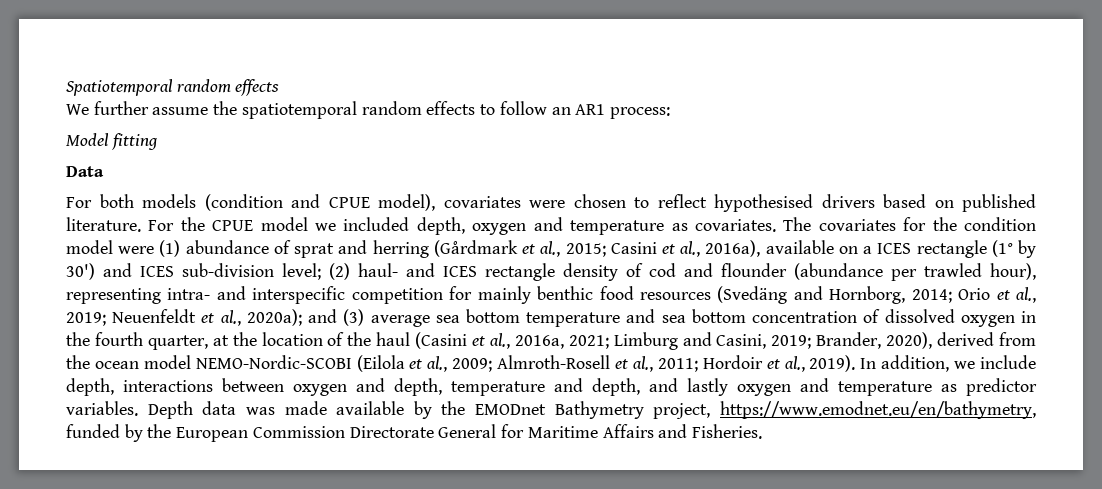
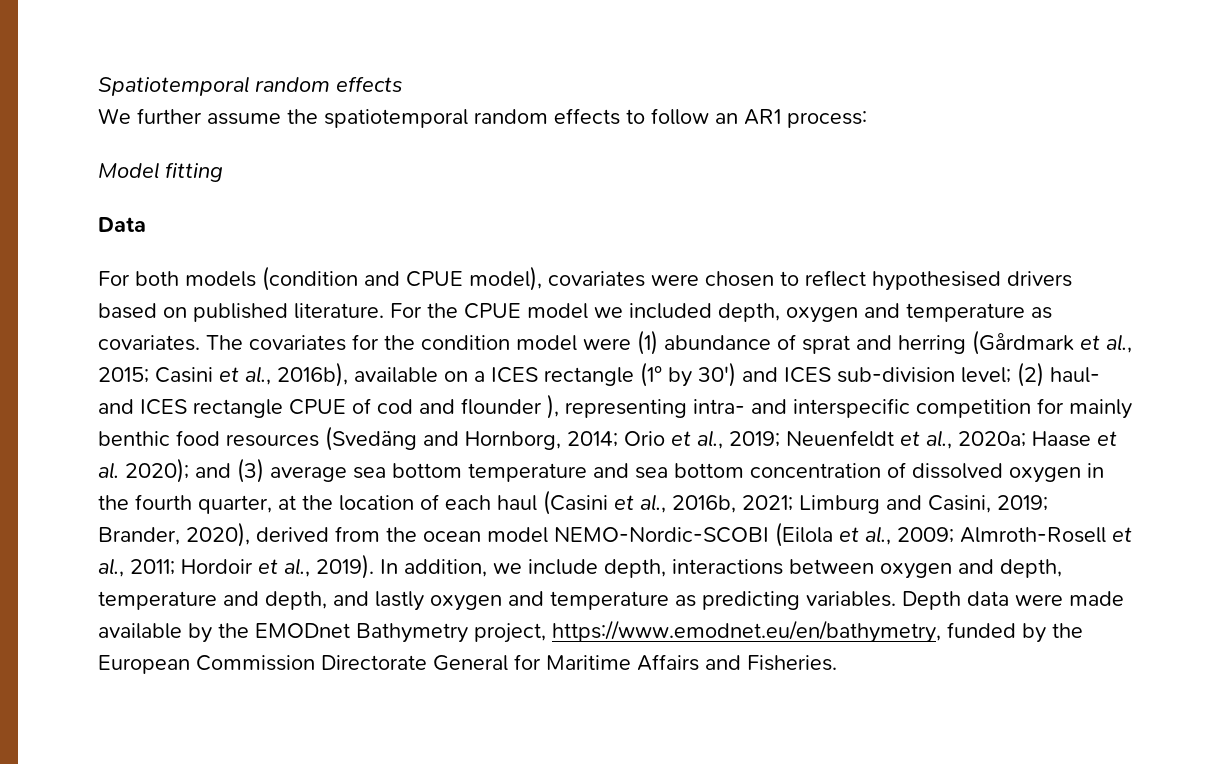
[705,240,761,257] 2016a), -> [277,362,348,387] 2016b),
[563,263,618,281] density -> [289,399,346,415] CPUE
[794,263,1036,281] (abundance per trawled hour), -> [547,394,559,419] ),
[246,309,302,326] 2020a); -> [958,431,1117,447] [98,458,189,483] 2020a; Haase et al. 2020);
[347,332,372,346] the -> [445,495,491,510] each
[514,335,564,349] 2016a, -> [672,495,736,513] 2016b,
[966,378,1037,396] predictor -> [702,591,800,610] predicting
[245,407,275,415] was -> [1015,594,1063,606] were

